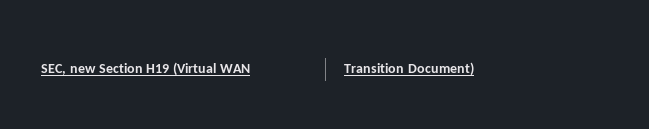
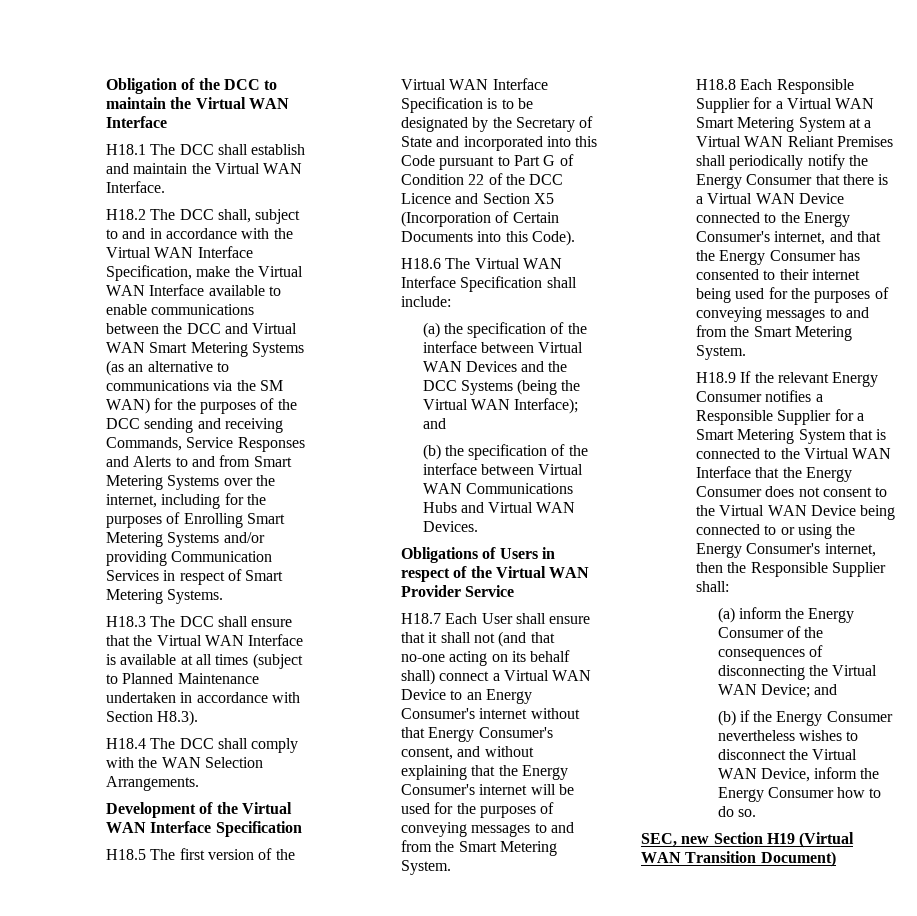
(41, 69) none -> [105,78,278,94] [105,97,289,109] [105,116,167,128] [105,144,306,155] [105,163,303,174] [105,181,165,193] [105,209,301,224] [105,228,293,239] [105,246,253,258] [105,265,303,281] [105,284,281,296] [105,304,255,315] [105,323,298,334] [105,342,304,357] [105,360,229,376] [105,380,283,391] [105,398,297,414] [105,418,283,433] [105,437,305,452] [105,455,292,467] [105,475,275,490] [105,493,266,509] [105,512,285,528] [105,532,265,547] [105,551,273,566] [105,569,284,585] [105,589,224,604] [105,616,293,627] [105,634,304,646] [105,653,303,669] [105,673,259,684] [105,692,300,703] [105,710,199,726] [105,738,299,753] [105,757,263,768] [105,776,199,791] [105,802,292,818] [105,821,302,837] [105,848,295,860] [400,78,548,90] [400,97,533,113] [400,116,594,132] [400,136,598,151] [400,154,574,170] [400,173,564,185] [400,193,554,204] [400,211,559,227] [400,230,575,246] [400,258,562,269] [400,276,577,292] [400,296,451,307] [422,322,587,338] [422,341,584,353] [422,361,568,372] [422,379,581,395] [422,398,579,414] [422,418,446,429] [422,444,588,460] [422,463,584,475] [422,483,573,494] [422,502,576,513] [422,521,478,532] [400,547,555,563] [400,566,590,582] [400,585,515,597] [400,613,591,624] [400,631,555,647] [400,650,571,666] [400,669,592,685] [400,689,532,704] [400,708,580,719] [400,727,553,742] [400,746,534,760] [400,765,568,780] [400,784,574,795] [400,802,555,818] [400,822,574,837] [400,840,557,856] [400,860,451,875] [695,79,854,94] [695,97,875,113] [695,117,872,132] [695,136,893,147] [695,154,868,170] [695,174,889,189] [695,193,844,204] [695,212,850,227] [695,231,881,245] [695,250,860,265] [695,269,860,280] [695,287,889,303] [695,307,869,322] [695,325,852,341] [695,345,746,360] [695,371,879,387] [695,390,823,402] [695,409,864,425] [695,429,887,444] [695,448,892,459] [695,466,852,482] [695,486,888,497] [695,505,896,520] [695,524,856,539] [695,543,876,558] [695,562,886,577] [695,581,729,592] [717,607,855,623] [717,626,824,638] [717,645,823,661] [717,665,878,680] [717,684,838,698] [717,710,893,726] [717,730,859,741] [717,749,858,760] [717,767,880,782] [717,787,882,802] [717,806,756,817] Obligation of the DCC to maintain the Virtual WAN Interface // H18.1 The DCC shall establish and maintain the Virtual WAN Interface. // H18.2 The DCC shall, subject to and in accordance with the Virtual WAN Interface Specification, make the Virtual WAN Interface available to enable communications between the DCC and Virtual WAN Smart Metering Systems (as an alternative to communications via the SM WAN) for the purposes of the DCC sending and receiving Commands, Service Responses and Alerts to and from Smart Metering Systems over the internet, including for the purposes of Enrolling Smart Metering Systems and/or providing Communication Services in respect of Smart Metering Systems. // H18.3 The DCC shall ensure that the Virtual WAN Interface is available at all times (subject to Planned Maintenance undertaken in accordance with Section H8.3). // H18.4 The DCC shall comply with the WAN Selection Arrangements. // Development of the Virtual WAN Interface Specification // H18.5 The first version of the Virtual WAN Interface Specification is to be designated by the Secretary of State and incorporated into this Code pursuant to Part G of Condition 22 of the DCC Licence and Section X5 (Incorporation of Certain Documents into this Code). // H18.6 The Virtual WAN Interface Specification shall include: // (a) the specification of the interface between Virtual WAN Devices and the DCC Systems (being the Virtual WAN Interface); and // (b) the specification of the interface between Virtual WAN Communications Hubs and Virtual WAN Devices. // Obligations of Users in respect of the Virtual WAN Provider Service // H18.7 Each User shall ensure that it shall not (and that no-one acting on its behalf shall) connect a Virtual WAN Device to an Energy Consumer's internet without that Energy Consumer's consent, and without explaining that the Energy Consumer's internet will be used for the purposes of conveying messages to and from the Smart Metering System. // H18.8 Each Responsible Supplier for a Virtual WAN Smart Metering System at a Virtual WAN Reliant Premises shall periodically notify the Energy Consumer that there is a Virtual WAN Device connected to the Energy Consumer's internet, and that the Energy Consumer has consented to their internet being used for the purposes of conveying messages to and from the Smart Metering System. // H18.9 If the relevant Energy Consumer notifies a Responsible Supplier for a Smart Metering System that is connected to the Virtual WAN Interface that the Energy Consumer does not consent to the Virtual WAN Device being connected to or using the Energy Consumer's internet, then the Responsible Supplier shall: // (a) inform the Energy Consumer of the consequences of disconnecting the Virtual WAN Device; and // (b) if the Energy Consumer nevertheless wishes to disconnect the Virtual WAN Device, inform the Energy Consumer how to do so. //

